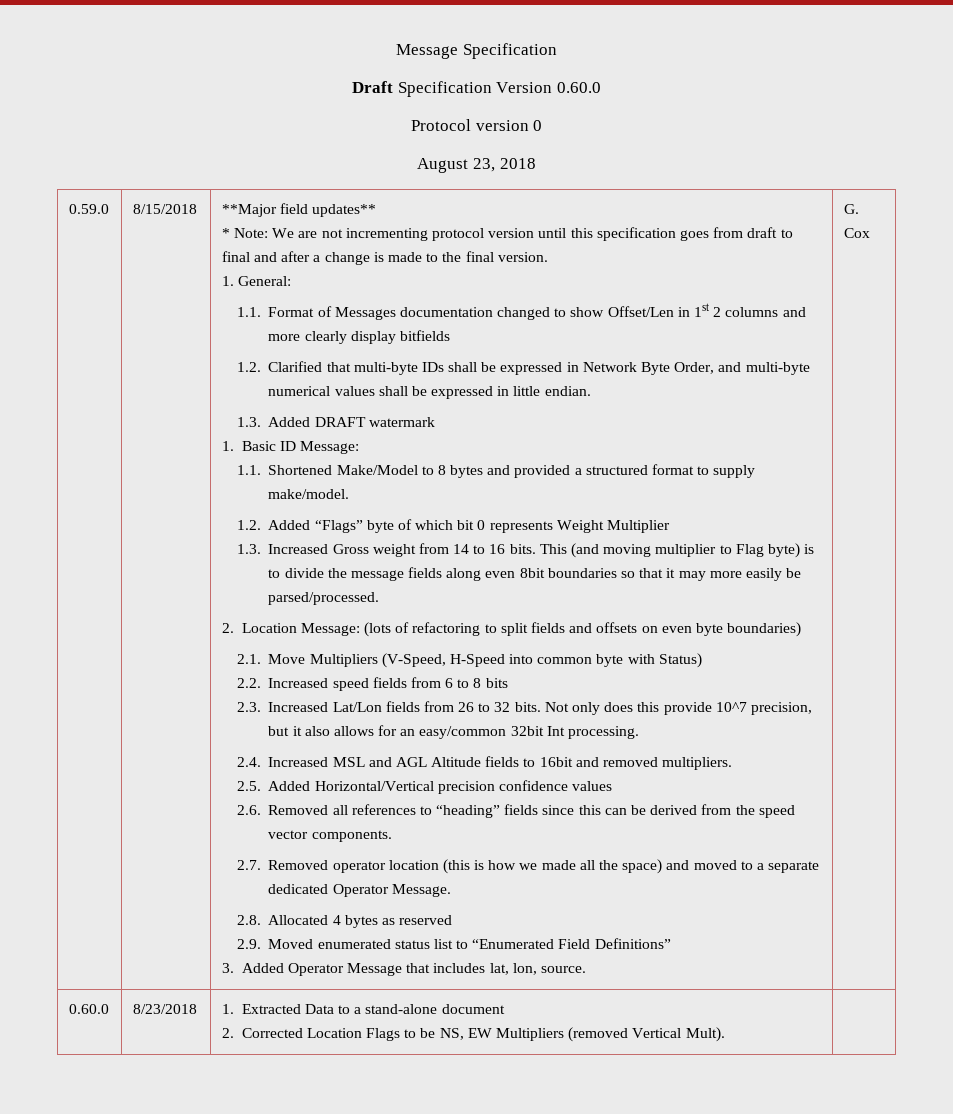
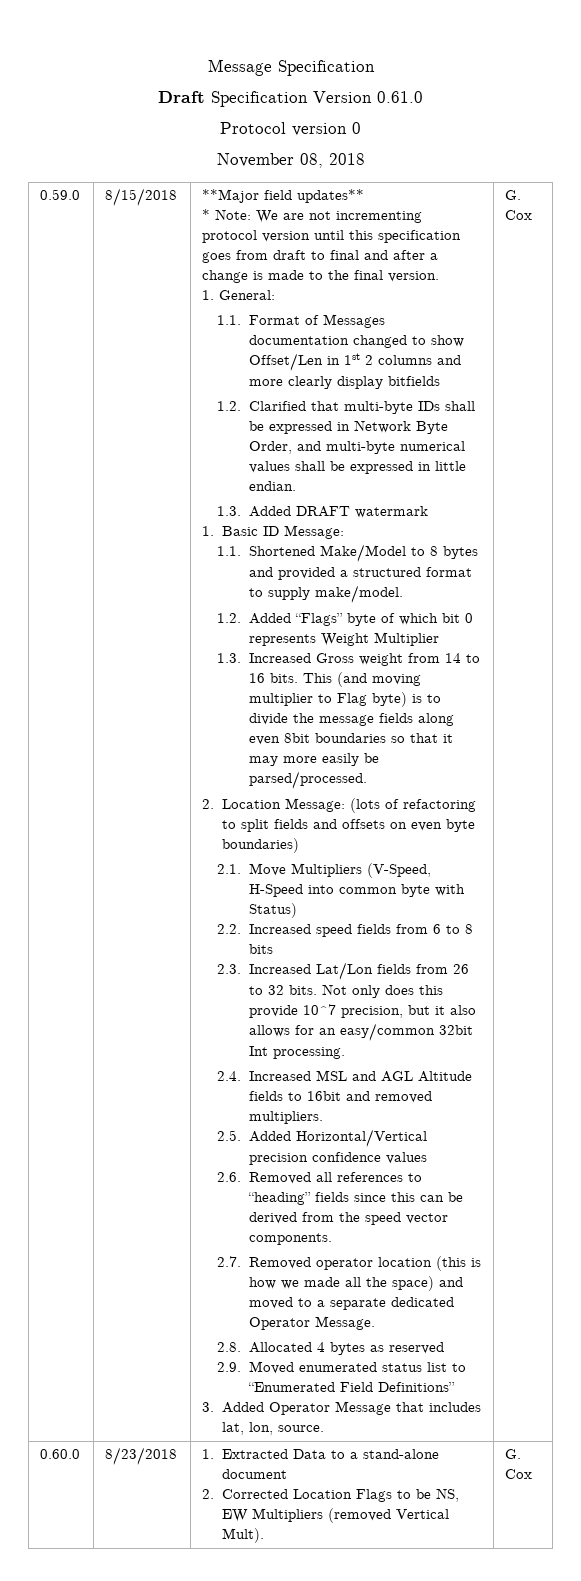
[556,82,601,93] 0.60.0 -> [377,91,423,103] 0.61.0
[417,158,495,173] August 23, -> [216,153,323,168] November 08,
(725, 1034) none -> [505,1449,522,1459] [505,1469,533,1479] G. Cox

